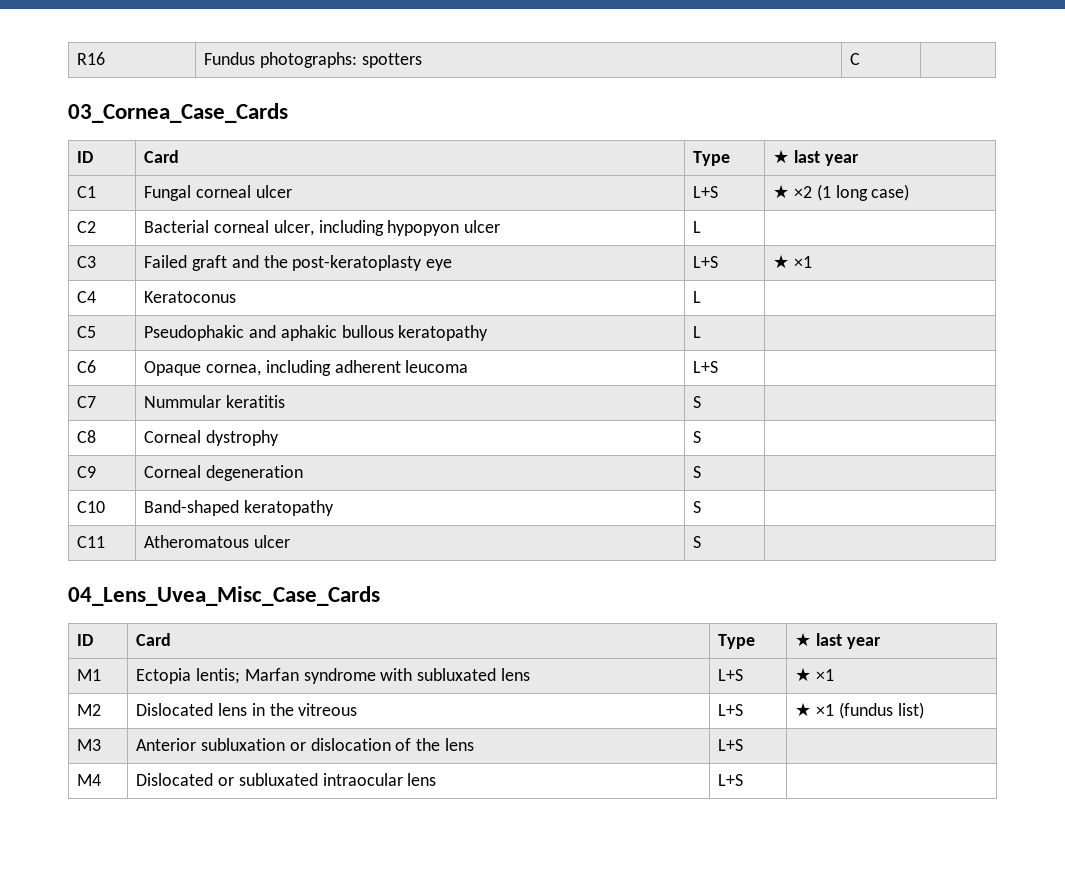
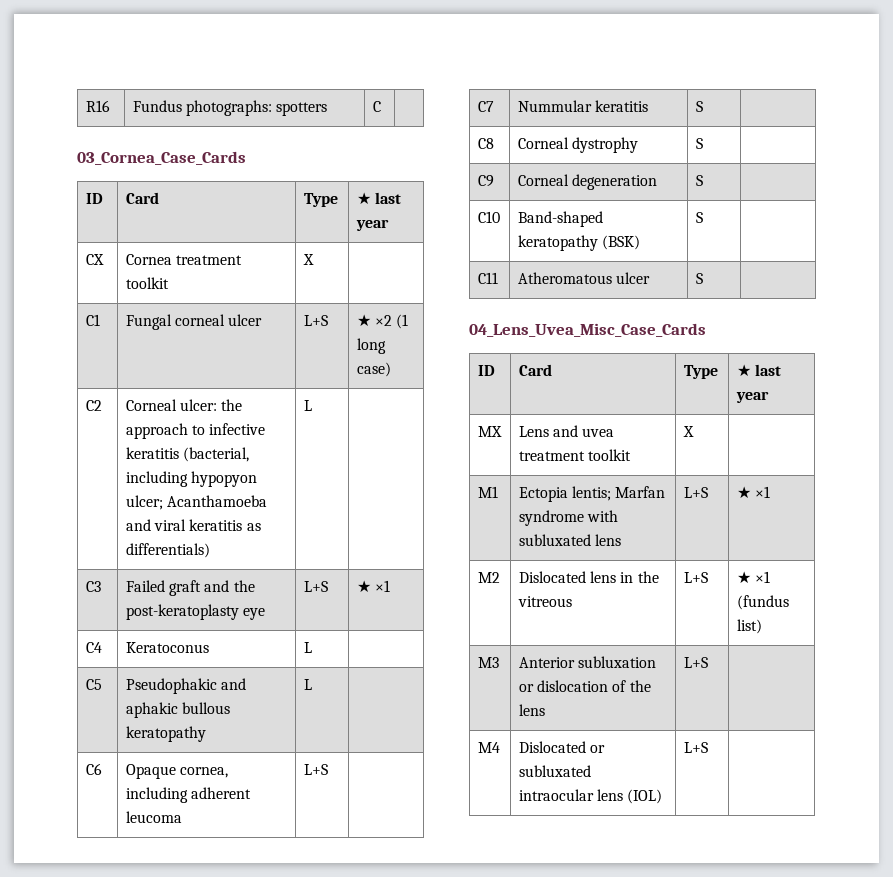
(859, 160) none -> [85,254,104,265] [125,254,243,265] [125,277,169,289] [302,254,314,265] // CX | Cornea treatment toolkit | X |
[144,220,501,236] Bacterial corneal ulcer, including hypopyon ulcer -> [125,399,243,411] [125,423,266,439] [125,447,250,462] [125,471,258,487] [125,495,268,510] [125,519,261,531] [125,543,210,558] Corneal ulcer: the approach to infective keratitis (bacterial, including hypopyon ulcer; Acanthamoeba and viral keratitis as differentials)
(334, 508) none -> [602,235,641,250] (BSK)
(881, 643) none -> [477,426,502,437] [518,425,615,437] [518,449,632,461] [682,426,694,437] // MX | Lens and uvea treatment toolkit | X |
(437, 779) none -> [627,789,663,804] (IOL)

